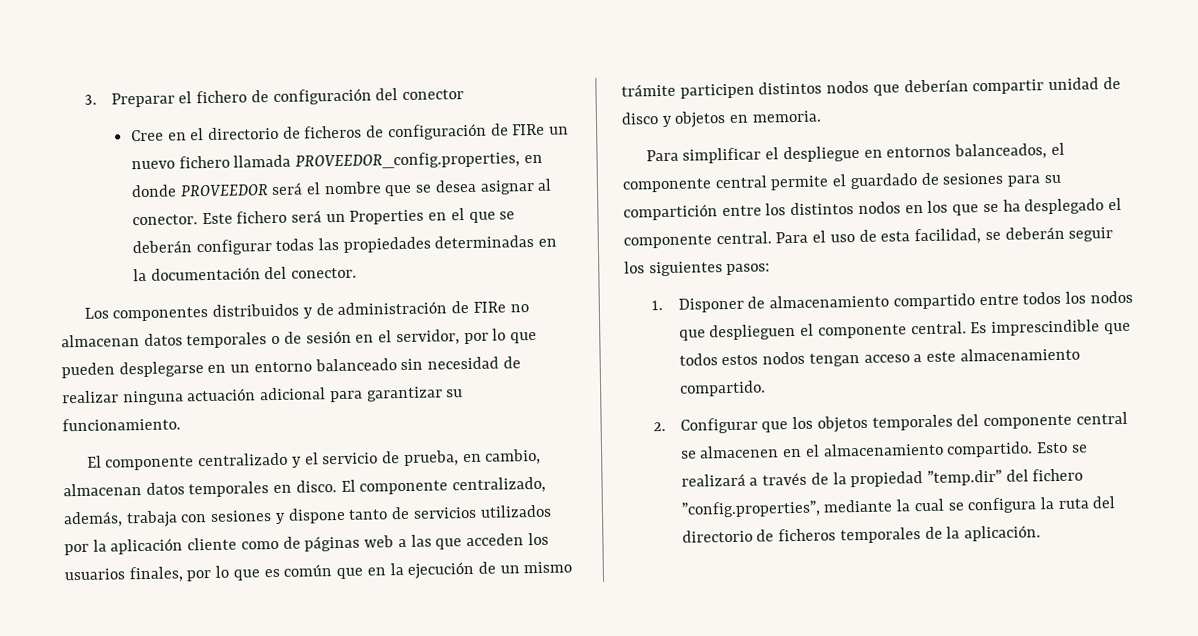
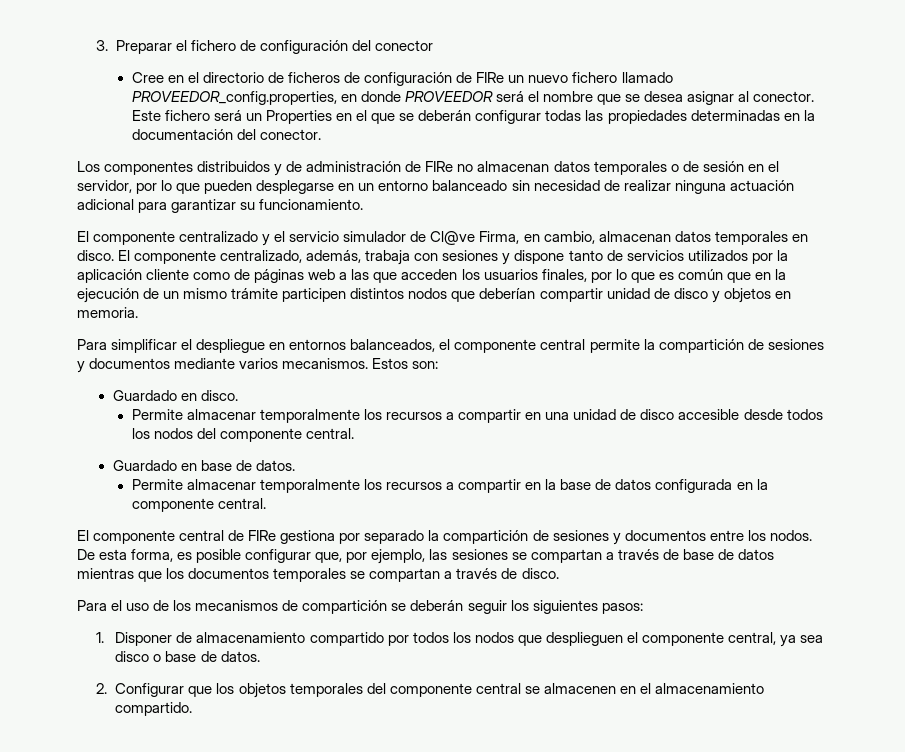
[233,154,292,168] llamada -> [621,72,673,83] llamado
[382,450,459,467] de prueba, -> [343,231,520,245] simulador de Cl@ve Firma,
[832,172,1061,190] [623,197,1122,221] [623,228,982,249] el guardado de sesiones para su compartición entre los distintos nodos en los que se ha desplegado el componente central. Para el uso de esta facilidad, -> [643,339,824,353] [77,358,439,373] [112,390,238,401] [131,409,823,423] [131,428,355,442] [112,460,295,471] [131,479,768,493] [131,498,266,512] [77,530,812,545] [77,549,774,564] [77,568,559,582] [77,600,388,614] la compartición de sesiones y documentos mediante varios mecanismos. Estos son: // Guardado en disco. // Permite almacenar temporalmente los recursos a compartir en una unidad de disco accesible desde todos los nodos del componente central. // Guardado en base de datos. // Permite almacenar temporalmente los recursos a compartir en la base de datos configurada en la componente central. // El componente central de FIRe gestiona por separado la compartición de sesiones y documentos entre los nodos. De esta forma, es posible configurar que, por ejemplo, las sesiones se compartan a través de base de datos mientras que los documentos temporales se compartan a través de disco. // Para el uso de los mecanismos de compartición
[978,294,1019,306] entre -> [387,635,409,646] por
[910,319,1131,336] [678,347,1080,367] [678,380,766,397] central. Es imprescindible que todos estos nodos tengan acceso a este almacenamiento compartido. -> [727,632,824,647] [115,651,260,662] central, ya sea disco o base de datos.
[1035,441,1088,454] [680,468,1084,488] [680,496,1116,518] [681,525,1041,544] Esto se realizará a través de la propiedad ”temp.dir” del fichero ”config.properties”, mediante la cual se configura la ruta del directorio de ficheros temporales de la aplicación. -> (193, 709) none

